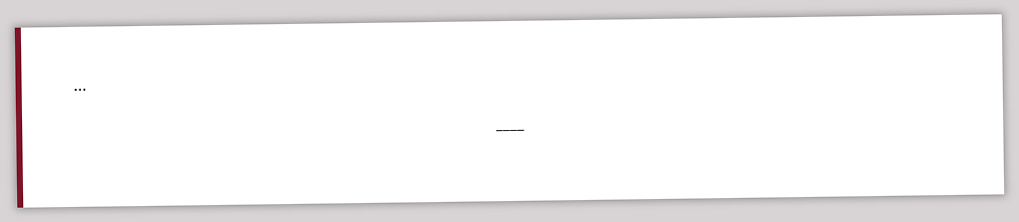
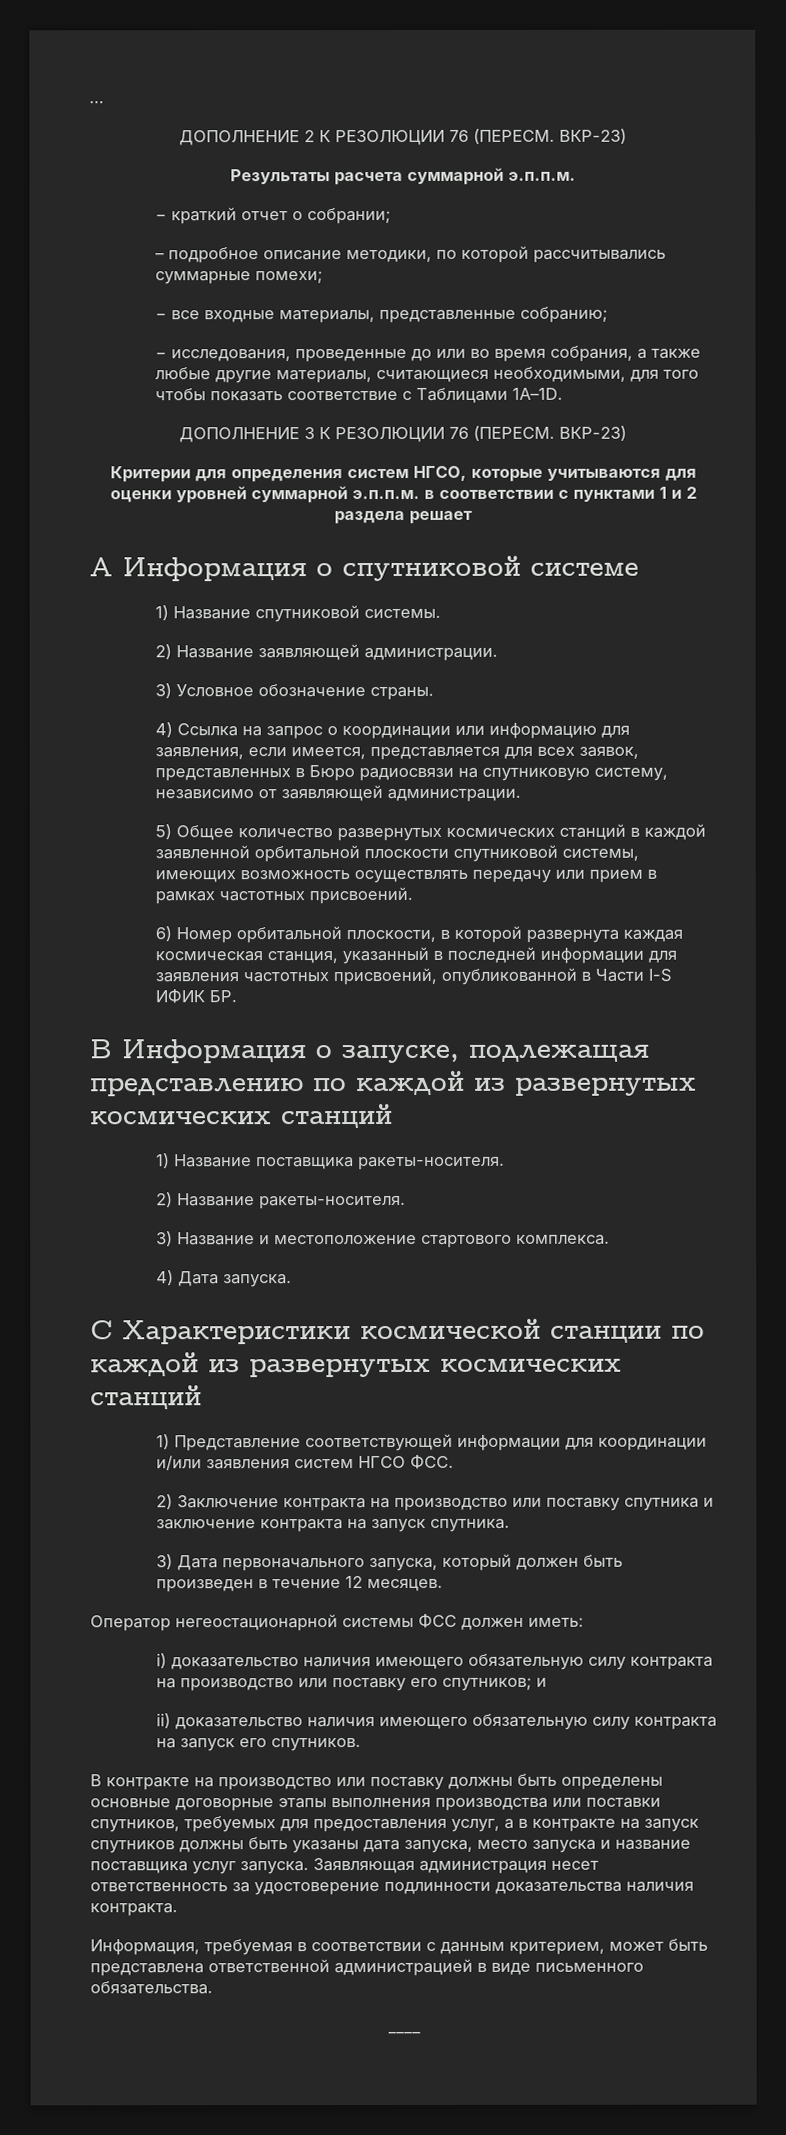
(87, 89) none -> [179,128,627,146] [230,167,576,186] [154,207,391,225] [154,245,666,264] [154,271,323,285] [154,306,608,324] [154,345,701,363] [154,366,699,384] [154,387,563,403] [179,425,627,443] [109,465,697,483] [109,486,697,504] [334,510,473,525] [89,555,639,582] [154,605,441,623] [154,644,498,662] [154,683,434,701] [154,722,630,740] [154,746,639,761] [154,765,668,782] [154,785,521,803] [154,823,706,842] [154,844,639,863] [154,869,657,884] [154,886,413,905] [154,925,683,944] [154,946,677,965] [154,967,672,986] [154,989,237,1004] [89,1039,649,1064] [90,1070,697,1097] [90,1104,393,1129] [155,1153,505,1171] [155,1192,406,1210] [155,1231,610,1248] [155,1270,292,1288] [90,1318,705,1345] [90,1352,622,1378] [90,1385,202,1410] [155,1433,707,1452] [155,1454,454,1471] [155,1494,714,1512] [155,1518,510,1533] [155,1553,623,1572] [155,1576,443,1593] [90,1613,584,1632] [155,1653,713,1670] [155,1677,547,1692] [155,1713,717,1730] [155,1738,361,1752] [90,1773,663,1791] [90,1797,661,1812] [90,1816,699,1833] [90,1837,691,1854] [90,1857,599,1875] [90,1881,694,1896] [90,1903,178,1917] [90,1938,708,1956] [90,1958,644,1977] [90,1981,213,1995] // ДОПОЛНЕНИЕ 2 К РЕЗОЛЮЦИИ 76 (ПЕРЕСМ. ВКР-23) // Результаты расчета суммарной э.п.п.м. // − краткий отчет о собрании; // – подробное описание методики, по которой рассчитывались суммарные помехи; // − все входные материалы, представленные собранию; // − исследования, проведенные до или во время собрания, а также любые другие материалы, считающиеся необходимыми, для того чтобы показать соответствие с Таблицами 1A–1D. // ДОПОЛНЕНИЕ 3 К РЕЗОЛЮЦИИ 76 (ПЕРЕСМ. ВКР-23) // Критерии для определения систем НГСО, которые учитываются для оценки уровней суммарной э.п.п.м. в соответствии с пунктами 1 и 2 раздела решает // A Информация о спутниковой системе // 1) Название спутниковой системы. // 2) Название заявляющей администрации. // 3) Условное обозначение страны. // 4) Ссылка на запрос о координации или информацию для заявления, если имеется, представляется для всех заявок, представленных в Бюро радиосвязи на спутниковую систему, независимо от заявляющей администрации. // 5) Общее количество развернутых космических станций в каждой заявленной орбитальной плоскости спутниковой системы, имеющих возможность осуществлять передачу или прием в рамках частотных присвоений. // 6) Номер орбитальной плоскости, в которой развернута каждая космическая станция, указанный в последней информации для заявления частотных присвоений, опубликованной в Части I-S ИФИК БР. // B Информация о запуске, подлежащая представлению по каждой из развернутых космических станций // 1) Название поставщика ракеты-носителя. // 2) Название ракеты-носителя. // 3) Название и местоположение стартового комплекса. // 4) Дата запуска. // C Характеристики космической станции по каждой из развернутых космических станций // 1) Представление соответствующей информации для координации и/или заявления систем НГСО ФСС. // 2) Заключение контракта на производство или поставку спутника и заключение контракта на запуск спутника. // 3) Дата первоначального запуска, который должен быть произведен в течение 12 месяцев. // Оператор негеостационарной системы ФСС должен иметь: // i) доказательство наличия имеющего обязательную силу контракта на производство или поставку его спутников; и // ii) доказательство наличия имеющего обязательную силу контракта на запуск его спутников. // В контракте на производство или поставку должны быть определены основные договорные этапы выполнения производства или поставки спутников, требуемых для предоставления услуг, а в контракте на запуск спутников должны быть указаны дата запуска, место запуска и название поставщика услуг запуска. Заявляющая администрация несет ответственность за удостоверение подлинности доказательства наличия контракта. // Информация, требуемая в соответствии с данным критерием, может быть представлена ответственной администрацией в виде письменного обязательства.

